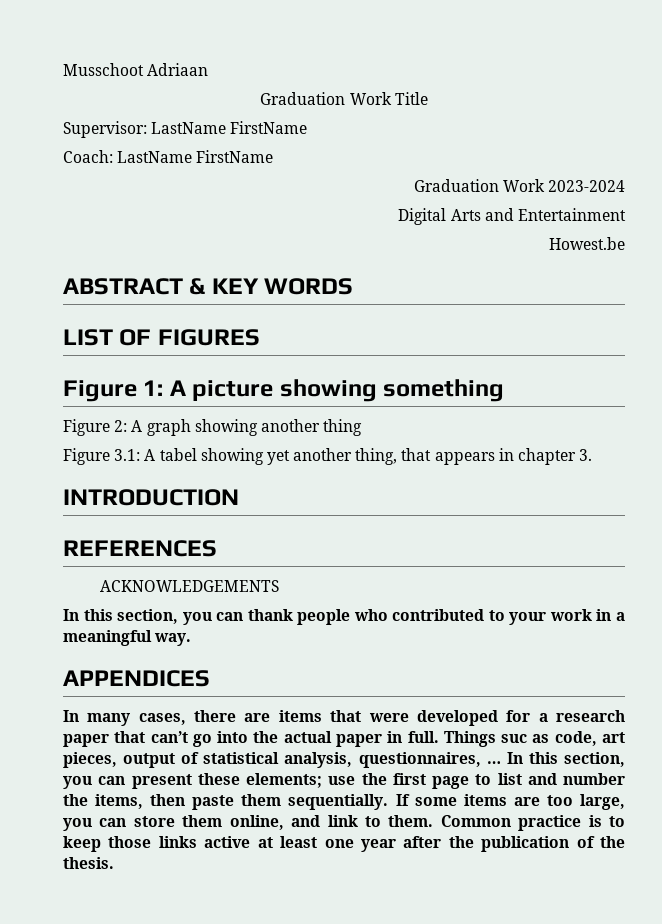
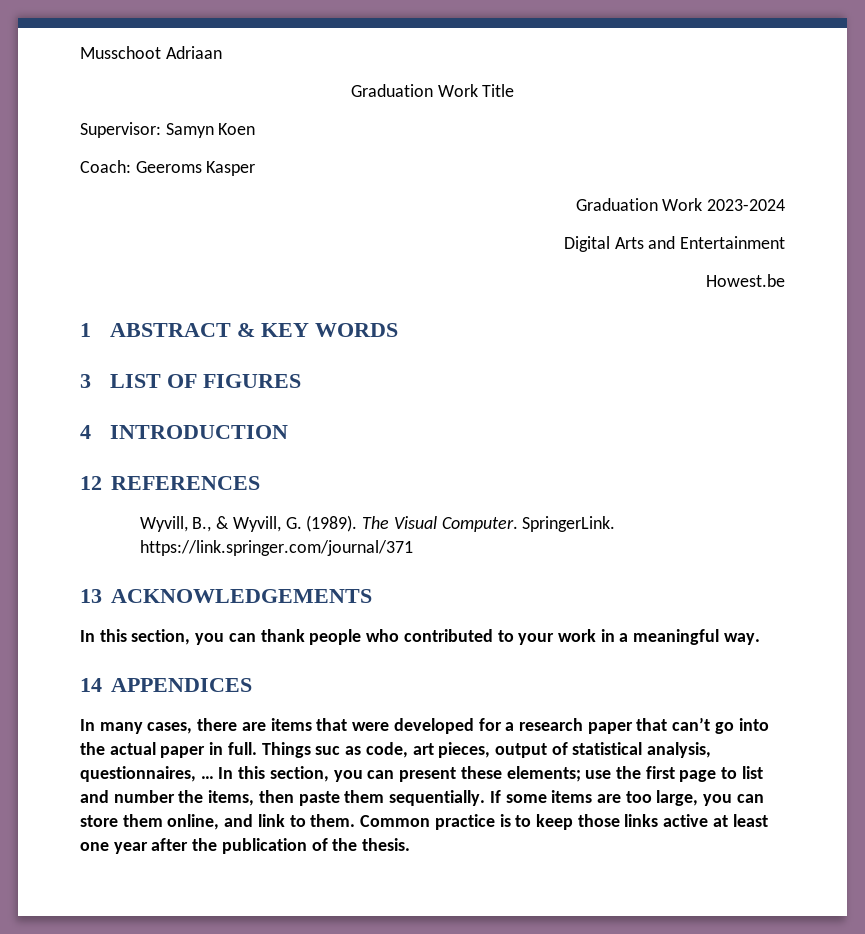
[151,121,308,134] LastName FirstName -> [165,123,256,138] Samyn Koen
[117,150,274,163] LastName FirstName -> [135,161,256,176] Geeroms Kasper
(625, 243) none -> [80,323,91,337] 1
(354, 286) none -> [80,374,91,388] 3
[63,379,505,402] [63,419,363,436] [63,448,593,465] Figure 1: A picture showing something // Figure 2: A graph showing another thing // Figure 3.1: A tabel showing yet another thing, that appears in chapter 3. // -> [80,425,91,439] 4
(239, 497) none -> [80,476,102,490] 12
(217, 548) none -> [139,515,616,532] [139,540,413,556] [80,589,102,603] Wyvill, B., & Wyvill, G. (1989). The Visual Computer. SpringerLink. https://link.springer.com/journal/371 // 13
(192, 639) none -> [80,678,102,692] 14

